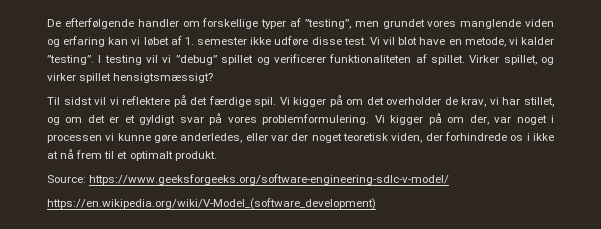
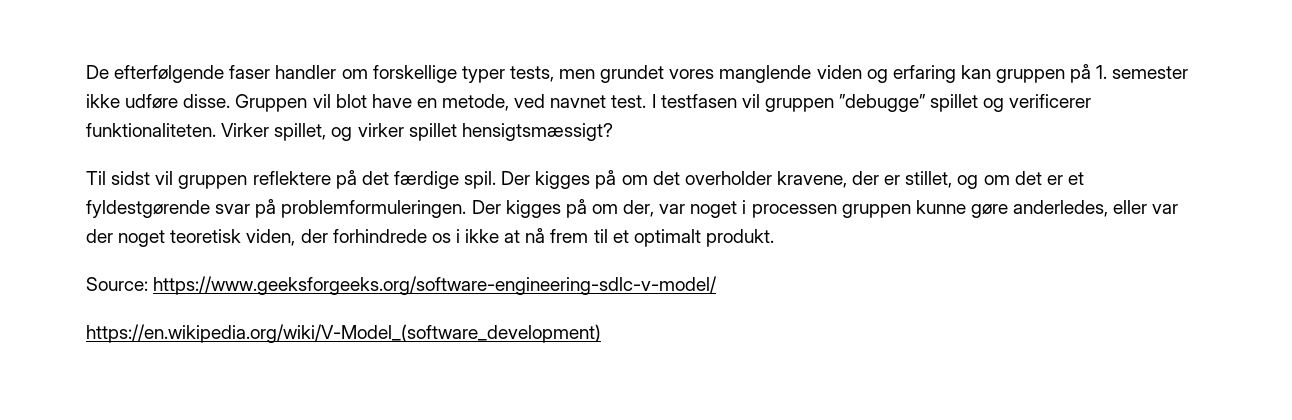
(134, 23) none -> [229,65,271,79] faser
[290,18,351,29] af ”testing”, -> [509,66,554,82] tests,
[131,36,182,46] vi løbet af -> [996,64,1092,83] gruppen på
[311,37,380,45] disse test. Vi -> [183,94,308,112] disse. Gruppen
[508,37,554,45] [47,54,465,65] vi kalder ”testing”. I testing vil vi ”debug” spillet og verificerer funktionaliteten af spillet. -> [514,94,1092,112] [86,123,216,137] ved navnet test. I testfasen vil gruppen ”debugge” spillet og verificerer funktionaliteten.
[109,97,119,105] vi -> [178,175,248,189] gruppen
[279,97,327,107] Vi kigger -> [501,171,591,189] Der kigges
[444,97,521,107] de krav, vi har -> [776,171,901,188] kravene, der er
[139,115,176,125] gyldigt -> [86,200,210,218] fyldestgørende
[227,114,424,125] vores problemformulering. Vi kigger -> [281,200,561,218] problemformuleringen. Der kigges
[105,133,115,141] vi -> [841,204,911,218] gruppen

